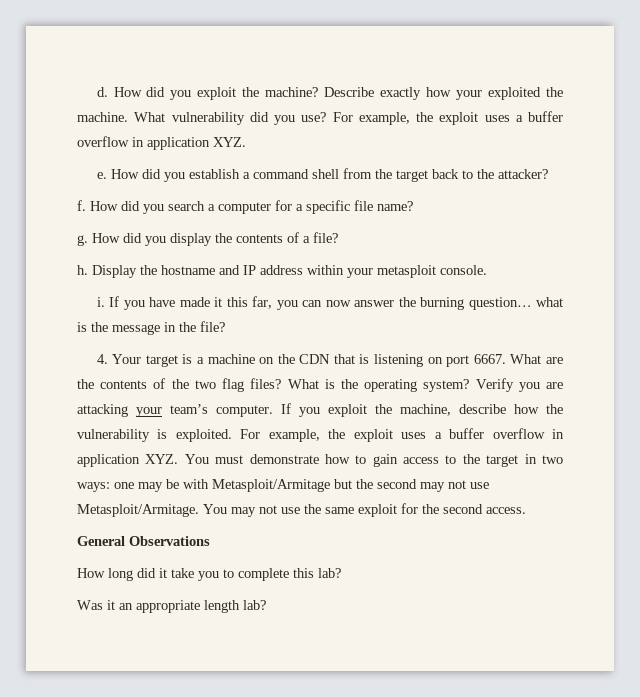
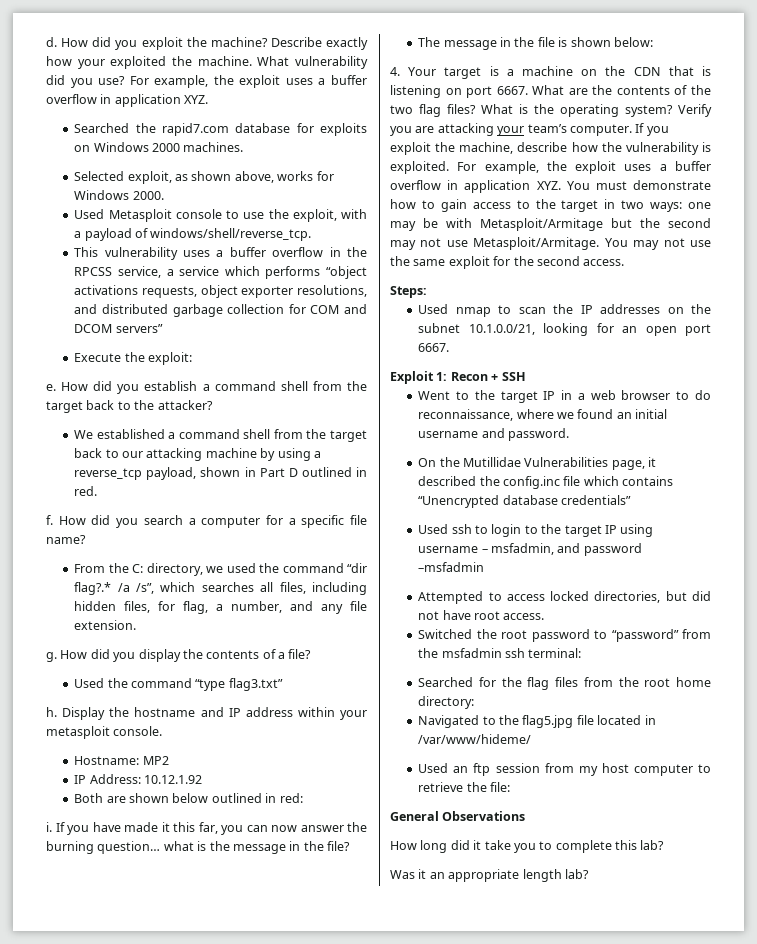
(246, 142) none -> [74,123,367,136] [74,142,244,152] [74,171,334,184] [74,190,164,200] [74,209,367,222] [74,228,312,241] [74,247,367,260] [74,266,367,279] [74,285,367,298] [74,304,367,317] [74,324,163,333] [74,352,193,365] // Searched the rapid7.com database for exploits on Windows 2000 machines. // Selected exploit, as shown above, works for Windows 2000. // Used Metasploit console to use the exploit, with a payload of windows/shell/reverse_tcp. // This vulnerability uses a buffer overflow in the RPCSS service, a service which performs “object activations requests, object exporter resolutions, and distributed garbage collection for COM and DCOM servers” // Execute the exploit:
(548, 174) none -> [74,429,367,442] [74,448,321,461] [74,467,367,480] [74,486,98,496] // We established a command shell from the target back to our attacking machine by using a reverse_tcp payload, shown in Part D outlined in red.
(413, 206) none -> [74,563,368,576] [74,582,367,595] [74,601,368,614] [74,620,137,630] // From the C: directory, we used the command “dir flag?.* /a /s”, which searches all files, including hidden files, for flag, a number, and any file extension.
(338, 237) none -> [74,678,283,691] // Used the command “type flag3.txt”
(487, 270) none -> [74,756,169,765] [74,774,203,784] [74,793,303,803] // Hostname: MP2 // IP Address: 10.12.1.92 // Both are shown below outlined in red:
(225, 326) none -> [418,37,653,50] // The message in the file is shown below:
(526, 510) none -> [390,286,427,298] [418,304,711,317] [418,323,711,336] [418,343,450,352] [390,371,526,384] [418,390,711,403] [418,409,668,421] [418,428,570,441] [418,457,657,470] [418,476,674,489] [418,495,632,508] [418,524,654,537] [418,543,642,556] [418,562,485,572] [418,591,711,604] [418,610,545,620] [418,629,711,642] [418,648,582,658] [418,677,711,690] [418,696,475,709] [418,715,656,728] [418,734,532,744] [418,763,711,776] [418,782,511,792] // Steps: // Used nmap to scan the IP addresses on the subnet 10.1.0.0/21, looking for an open port 6667. // Exploit 1: Recon + SSH // Went to the target IP in a web browser to do reconnaissance, where we found an initial username and password. // On the Mutillidae Vulnerabilities page, it described the config.inc file which contains “Unencrypted database credentials” // Used ssh to login to the target IP using username – msfadmin, and password –msfadmin // Attempted to access locked directories, but did not have root access. // Switched the root password to “password” from the msfadmin ssh terminal: // Searched for the flag files from the root home directory: // Navigated to the flag5.jpg file located in /var/www/hideme/ // Used an ftp session from my host computer to retrieve the file:

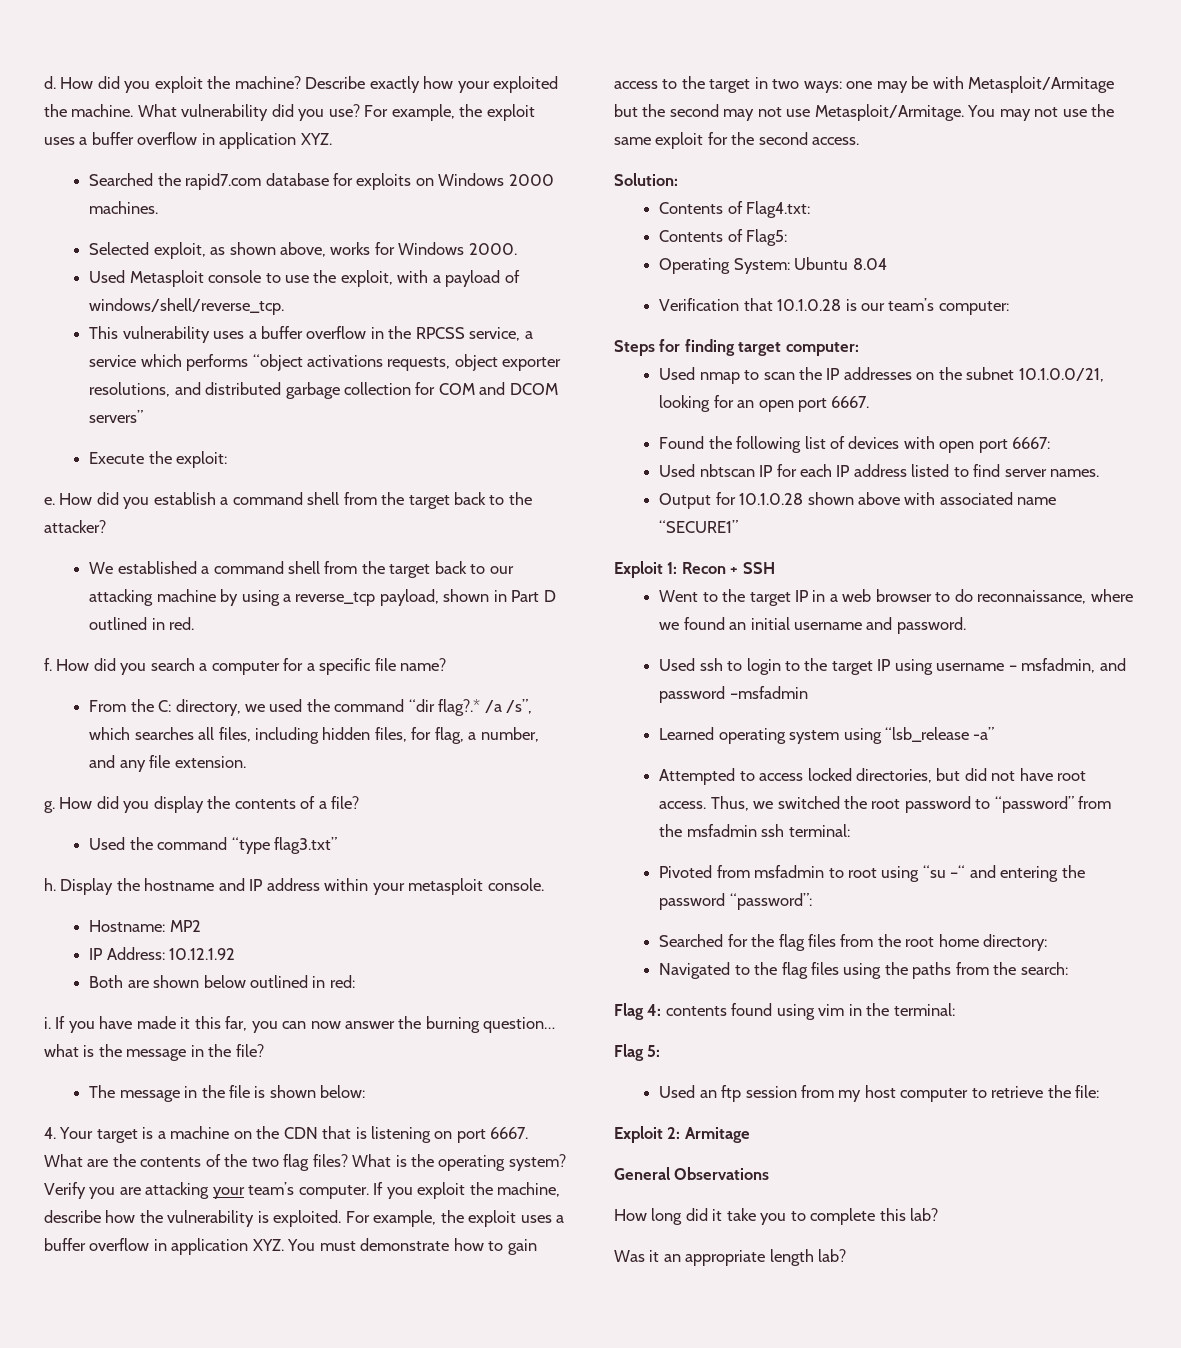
[390,286,427,298] Steps: -> [614,173,678,186] [659,201,811,218] [659,229,788,246] [659,257,887,274] [659,298,1009,315] [614,339,859,356] Solution: // Contents of Flag4.txt: // Contents of Flag5: // Operating System: Ubuntu 8.04 // Verification that 10.1.0.28 is our team’s computer: // Steps for finding target computer:
(450, 347) none -> [659,436,1051,453] [659,464,1100,477] [659,492,1057,509] [659,520,739,533] // Found the following list of devices with open port 6667: // Used nbtscan IP for each IP address listed to find server names. // Output for 10.1.0.28 shown above with associated name “SECURE1”
[418,457,657,470] [418,476,674,489] [418,495,632,508] // On the Mutillidae Vulnerabilities page, it described the config.inc file which contains “Unencrypted database credentials” -> (966, 625) none
(485, 567) none -> [659,727,995,744] // Learned operating system using “lsb_release -a”
[418,629,473,639] // Switched -> [710,796,840,811] Thus, we switched
(582, 653) none -> [659,865,1085,882] [659,893,812,910] // Pivoted from msfadmin to root using “su –“ and entering the password “password”:
[522,715,656,728] [418,734,532,744] flag5.jpg file located in /var/www/hideme/ -> [781,962,1068,979] [614,1003,955,1020] [614,1044,661,1061] flag files using the paths from the search: // Flag 4: contents found using vim in the terminal: // Flag 5:
(511, 787) none -> [614,1126,750,1143] // Exploit 2: Armitage

